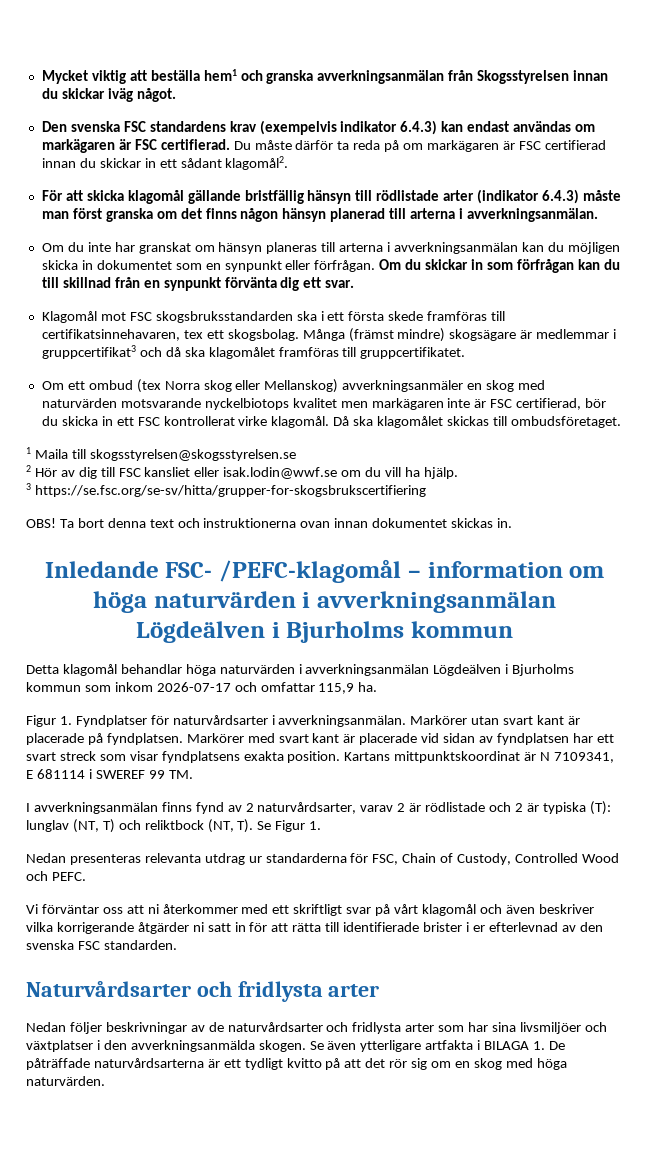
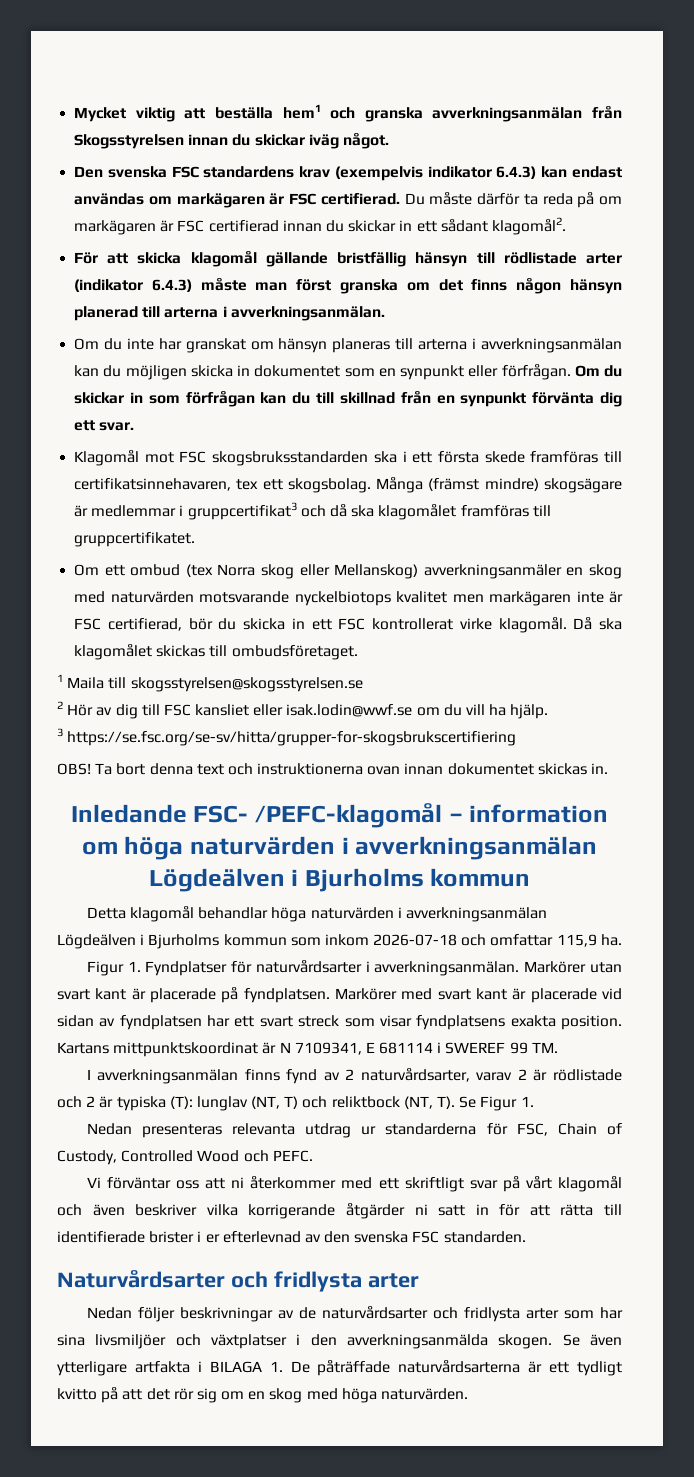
[156,682,231,692] 2026-07-17 -> [373,934,458,946] 2026-07-18

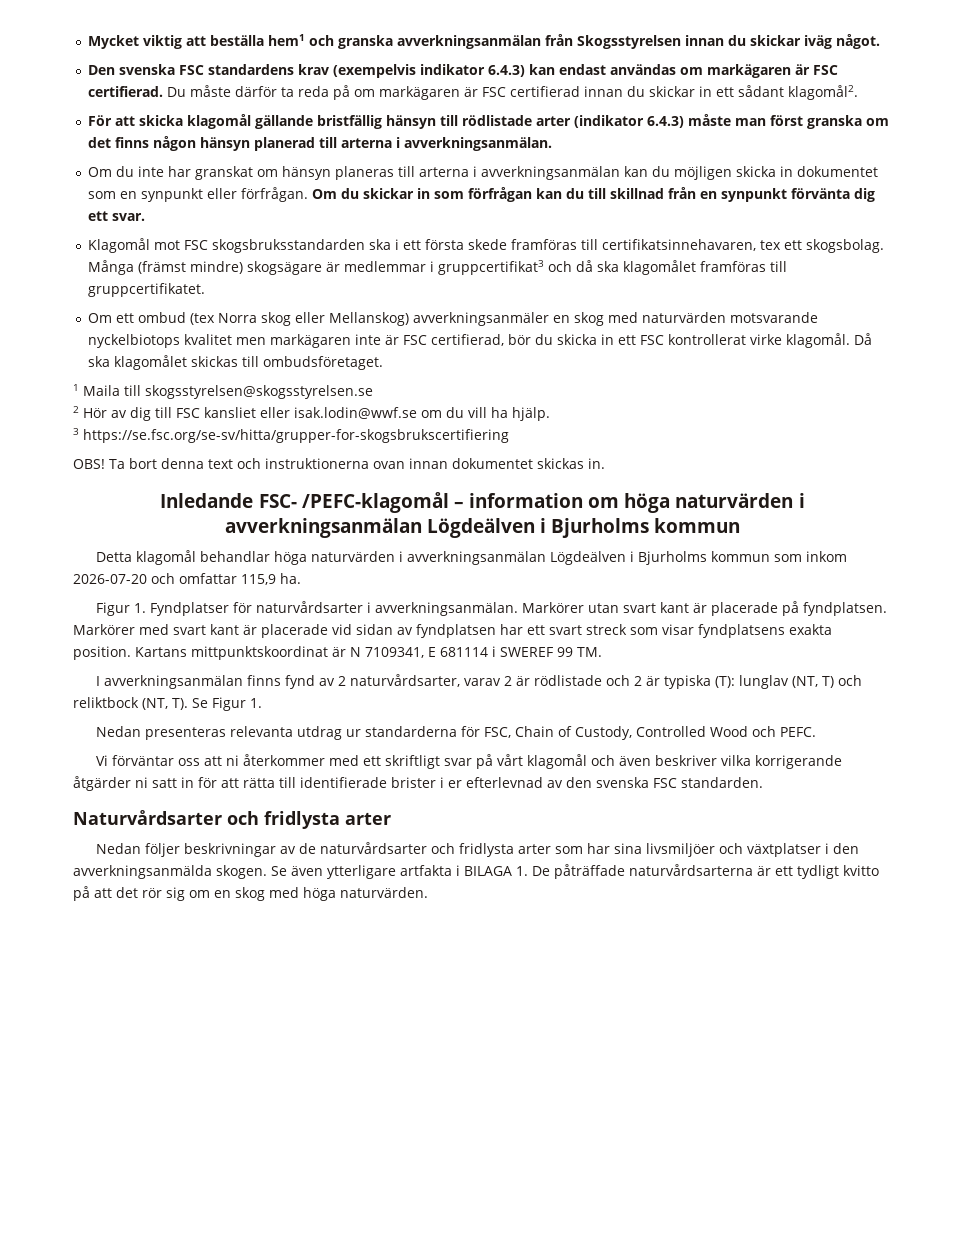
[373,934,458,946] 2026-07-18 -> [73,574,147,584] 2026-07-20

